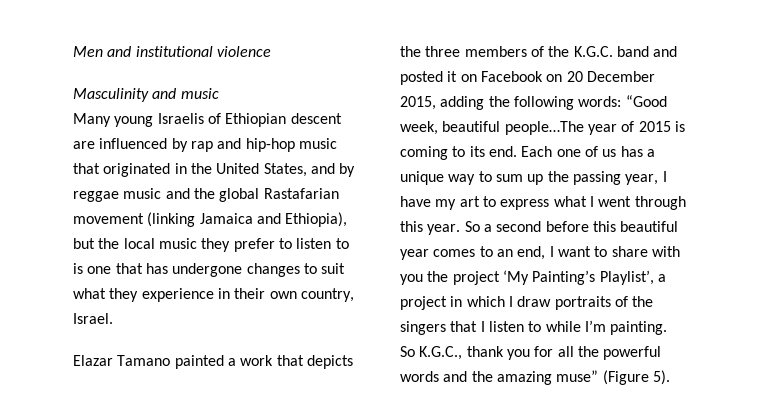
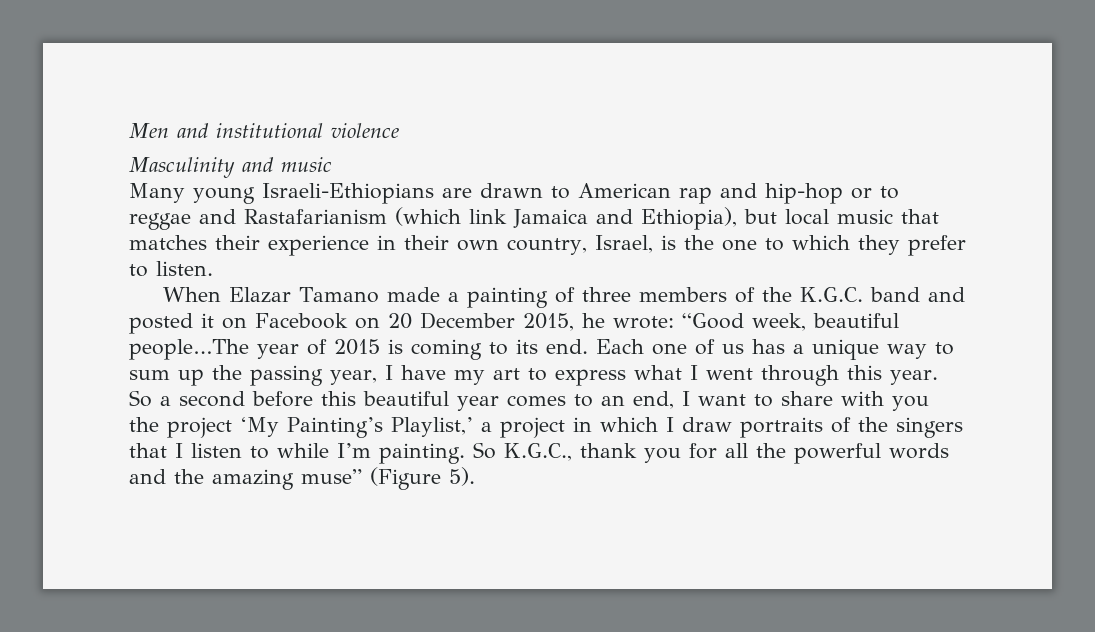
[157,113,342,127] [73,138,337,152] [73,163,356,177] [73,188,339,202] [73,212,196,227] Israelis of Ethiopian descent are influenced by rap and hip-hop music that originated in the United States, and by reggae music and the global Rastafarian movement (linking -> [262,183,899,204] [129,207,507,230] Israeli-Ethiopians are drawn to American rap and hip-hop or to reggae and Rastafarianism (which link
[98,238,120,249] the -> (777, 216) none
[201,238,349,252] [73,263,346,277] [73,288,139,302] they prefer to listen to is one that has undergone changes to suit what they -> [901,209,939,224] [129,235,260,250] that matches their
[73,313,113,324] [73,355,353,369] [400,46,421,57] Israel. // Elazar Tamano painted a work that depicts the -> [594,235,966,256] [129,261,213,277] [163,287,576,308] Israel, is the one to which they prefer to listen. // When Elazar Tamano made a painting of
[440,96,622,110] adding the following words: -> [582,313,674,329] he wrote:
[599,270,654,285] Playlist’, -> [390,417,473,437] Playlist,’

